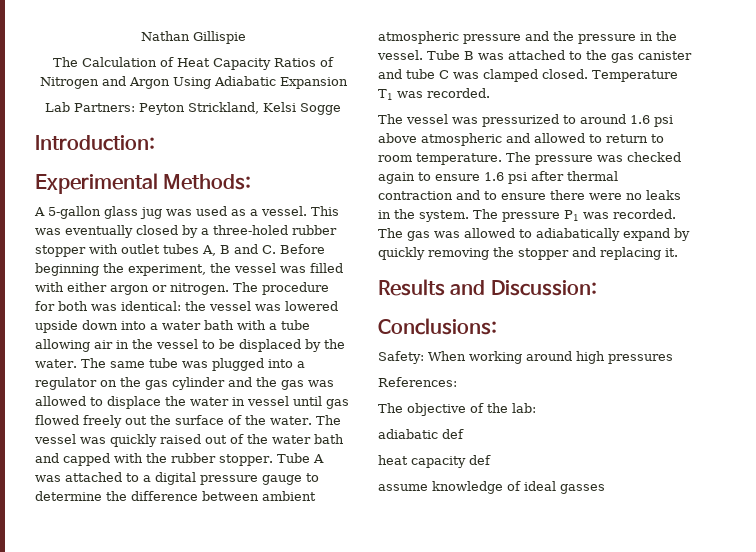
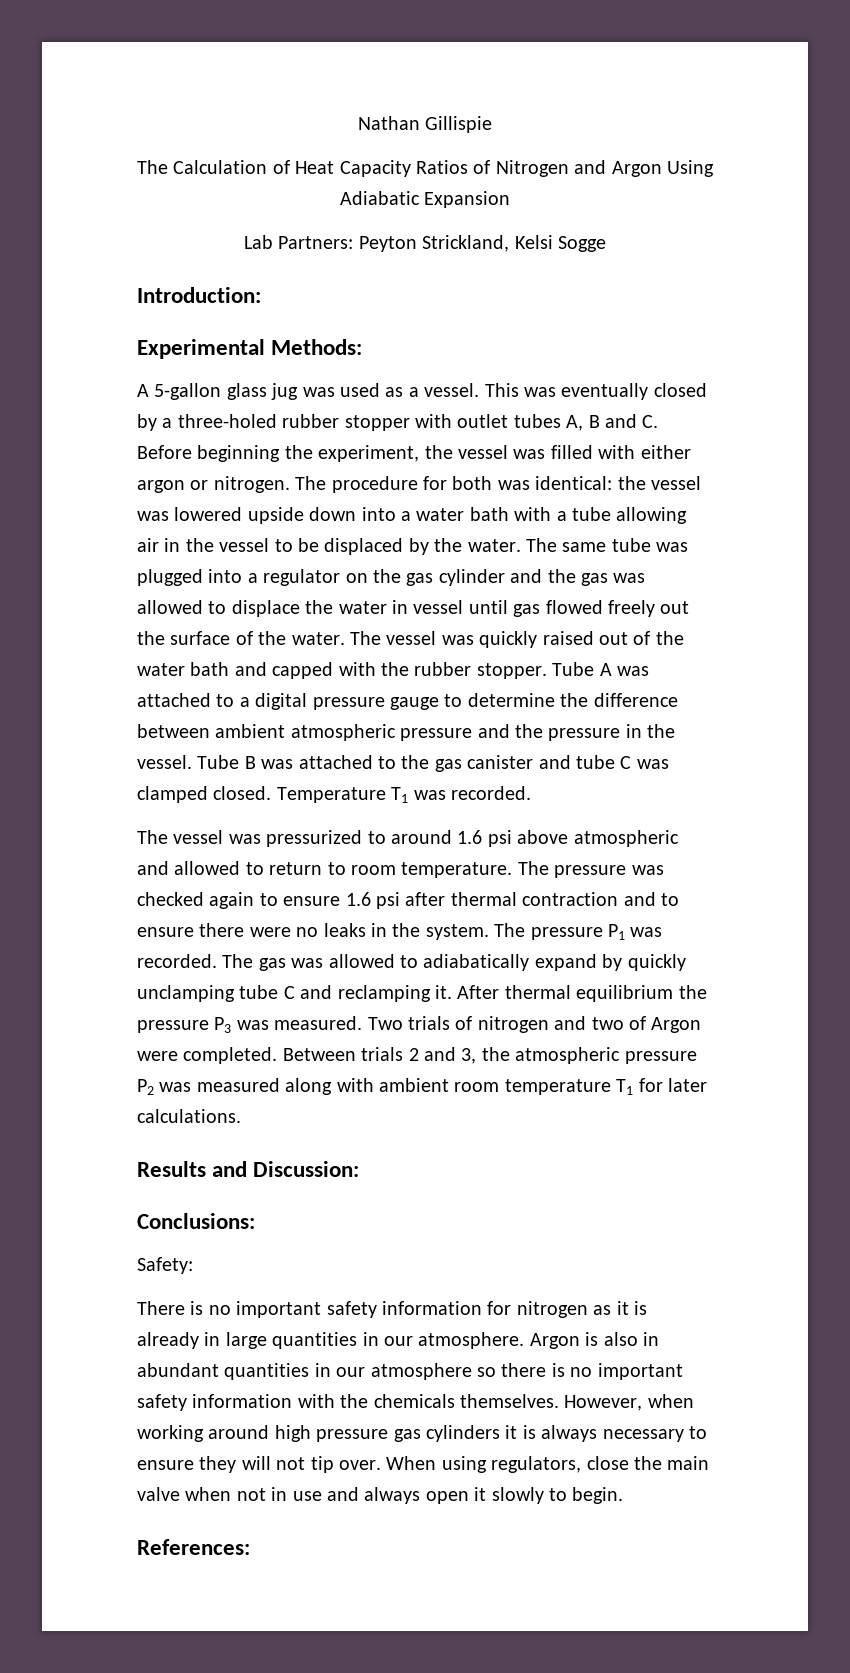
[428,247,678,260] removing the stopper and replacing it. -> [137,985,707,1002] [137,1016,702,1033] [137,1047,697,1064] [137,1078,707,1095] [137,1109,241,1123] unclamping tube C and reclamping it. After thermal equilibrium the pressure P3 was measured. Two trials of nitrogen and two of Argon were completed. Between trials 2 and 3, the atmospheric pressure P2 was measured along with ambient room temperature T1 for later calculations.
[428,351,673,364] [378,377,457,387] [378,403,536,416] [378,429,464,439] [378,455,491,468] [378,481,605,494] When working around high pressures // References: // The objective of the lab: // adiabatic def // heat capacity def // assume knowledge of ideal gasses -> [137,1301,647,1318] [137,1332,659,1349] [137,1363,683,1380] [137,1394,694,1411] [137,1425,707,1442] [137,1456,710,1473] [137,1487,624,1504] [137,1539,250,1555] // There is no important safety information for nitrogen as it is already in large quantities in our atmosphere. Argon is also in abundant quantities in our atmosphere so there is no important safety information with the chemicals themselves. However, when working around high pressure gas cylinders it is always necessary to ensure they will not tip over. When using regulators, close the main valve when not in use and always open it slowly to begin. // References:

